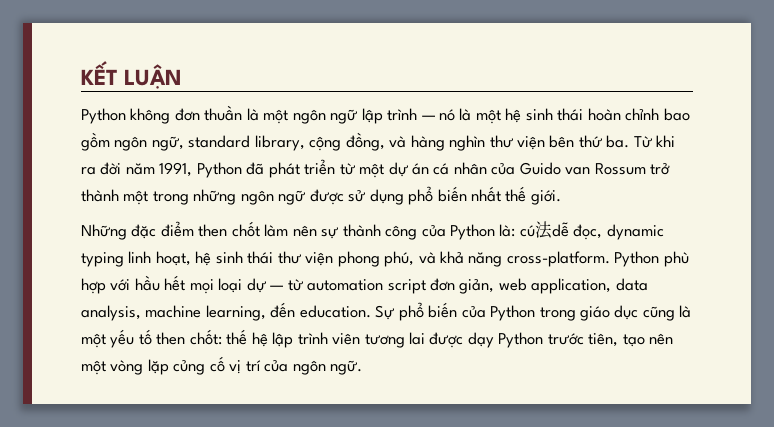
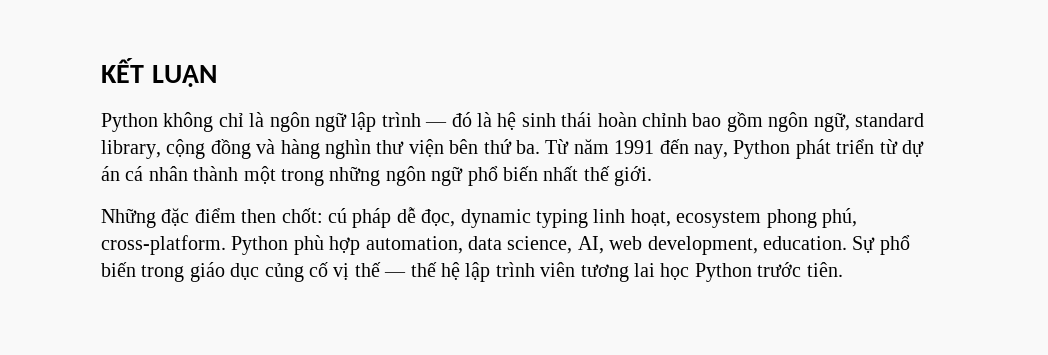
[174,105,289,124] đơn thuần là một -> [218,112,265,127] chỉ là
[439,108,501,124] nó là một -> [451,112,492,127] đó là
[345,132,385,151] đồng, -> [210,139,251,159] đồng
[656,135,676,147] [81,162,265,178] khi ra đời năm 1991, Python đã -> [573,139,791,159] năm 1991 đến nay, Python
[359,163,385,178] một -> (898, 146) none
[491,162,671,175] của Guido van Rossum trở -> (188, 173) none
[309,189,404,205] được sử dụng -> (464, 176) none
[231,221,552,240] chốt làm nên sự thành công của Python là: cú法 -> [281,208,392,228] chốt: cú pháp
[195,251,689,267] [81,275,648,294] [81,302,296,321] hệ sinh thái thư viện phong phú, và khả năng cross-platform. Python phù hợp với hầu hết mọi loại dự — từ automation script đơn giản, web application, data analysis, machine learning, đến -> [676,208,857,228] [101,235,758,255] ecosystem phong phú, cross-platform. Python phù hợp automation, data science, AI, web development,
[461,305,536,321] của Python -> (136, 269) none
[642,305,692,321] [81,329,222,348] cũng là một yếu tố then chốt: -> [264,262,407,282] củng cố vị thế —
[429,332,674,348] [81,356,363,375] được dạy Python trước tiên, tạo nên một vòng lặp củng cố vị trí của ngôn ngữ. -> [660,262,843,282] học Python trước tiên.

